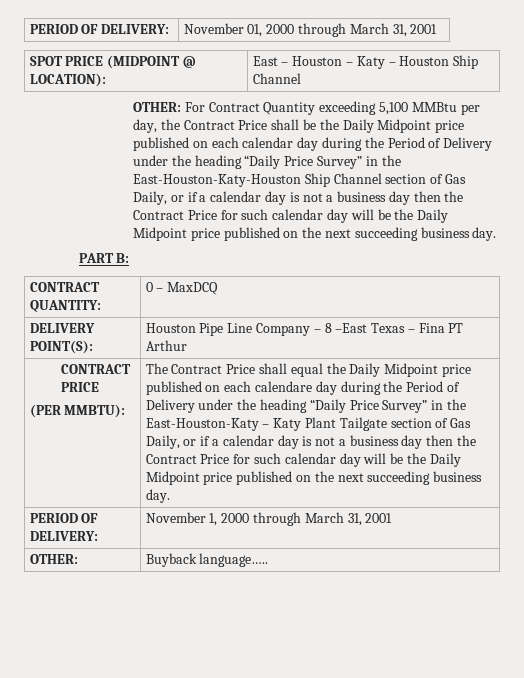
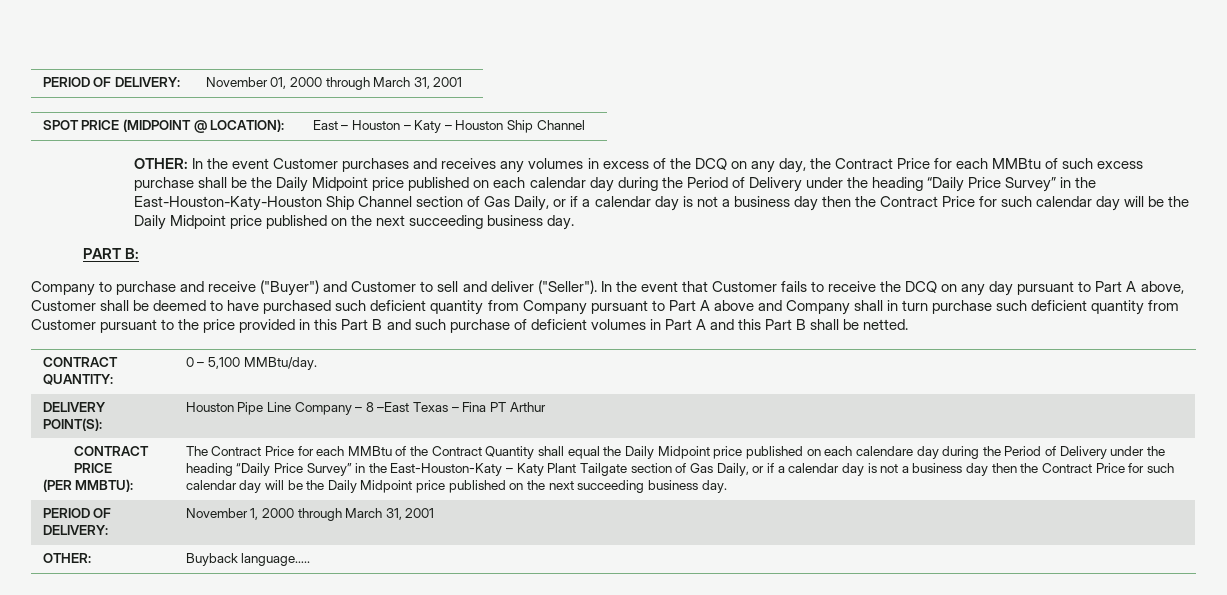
[184,101,480,115] [133,119,268,133] For Contract Quantity exceeding 5,100 MMBtu per day, the Contract Price -> [192,158,1144,173] [134,177,195,191] In the event Customer purchases and receives any volumes in excess of the DCQ on any day, the Contract Price for each MMBtu of such excess purchase
(130, 258) none -> [31,280,1184,296] [31,300,1180,315] [31,319,909,333] // Company to purchase and receive ("Buyer") and Customer to sell and deliver ("Seller"). In the event that Customer fails to receive the DCQ on any day pursuant to Part A above, Customer shall be deemed to have purchased such deficient quantity from Company pursuant to Part A above and Company shall in turn purchase such deficient quantity from Customer pursuant to the price provided in this Part B and such purchase of deficient volumes in Part A and this Part B shall be netted.
[167,282,219,295] MaxDCQ -> [207,357,317,370] 5,100 MMBtu/day.
(256, 369) none -> [297,446,535,459] for each MMBtu of the Contract Quantity

